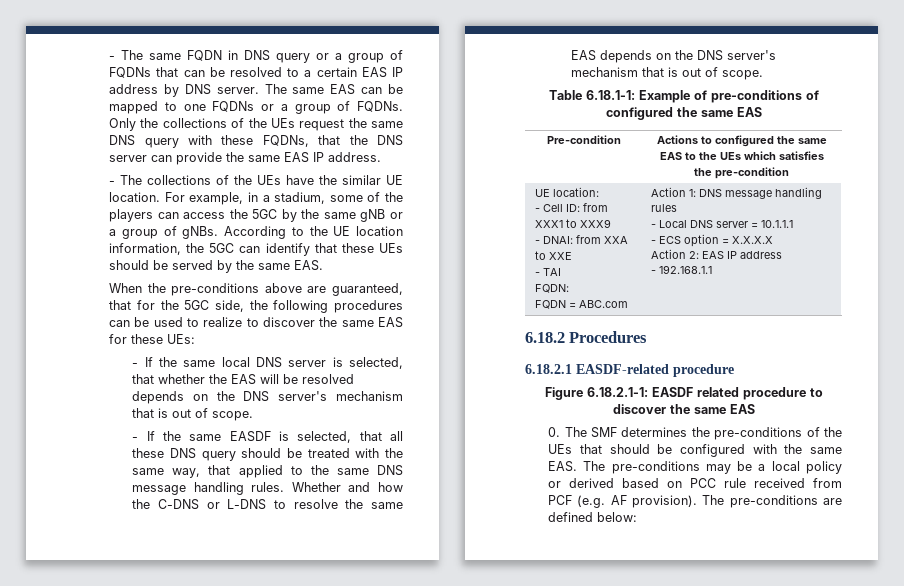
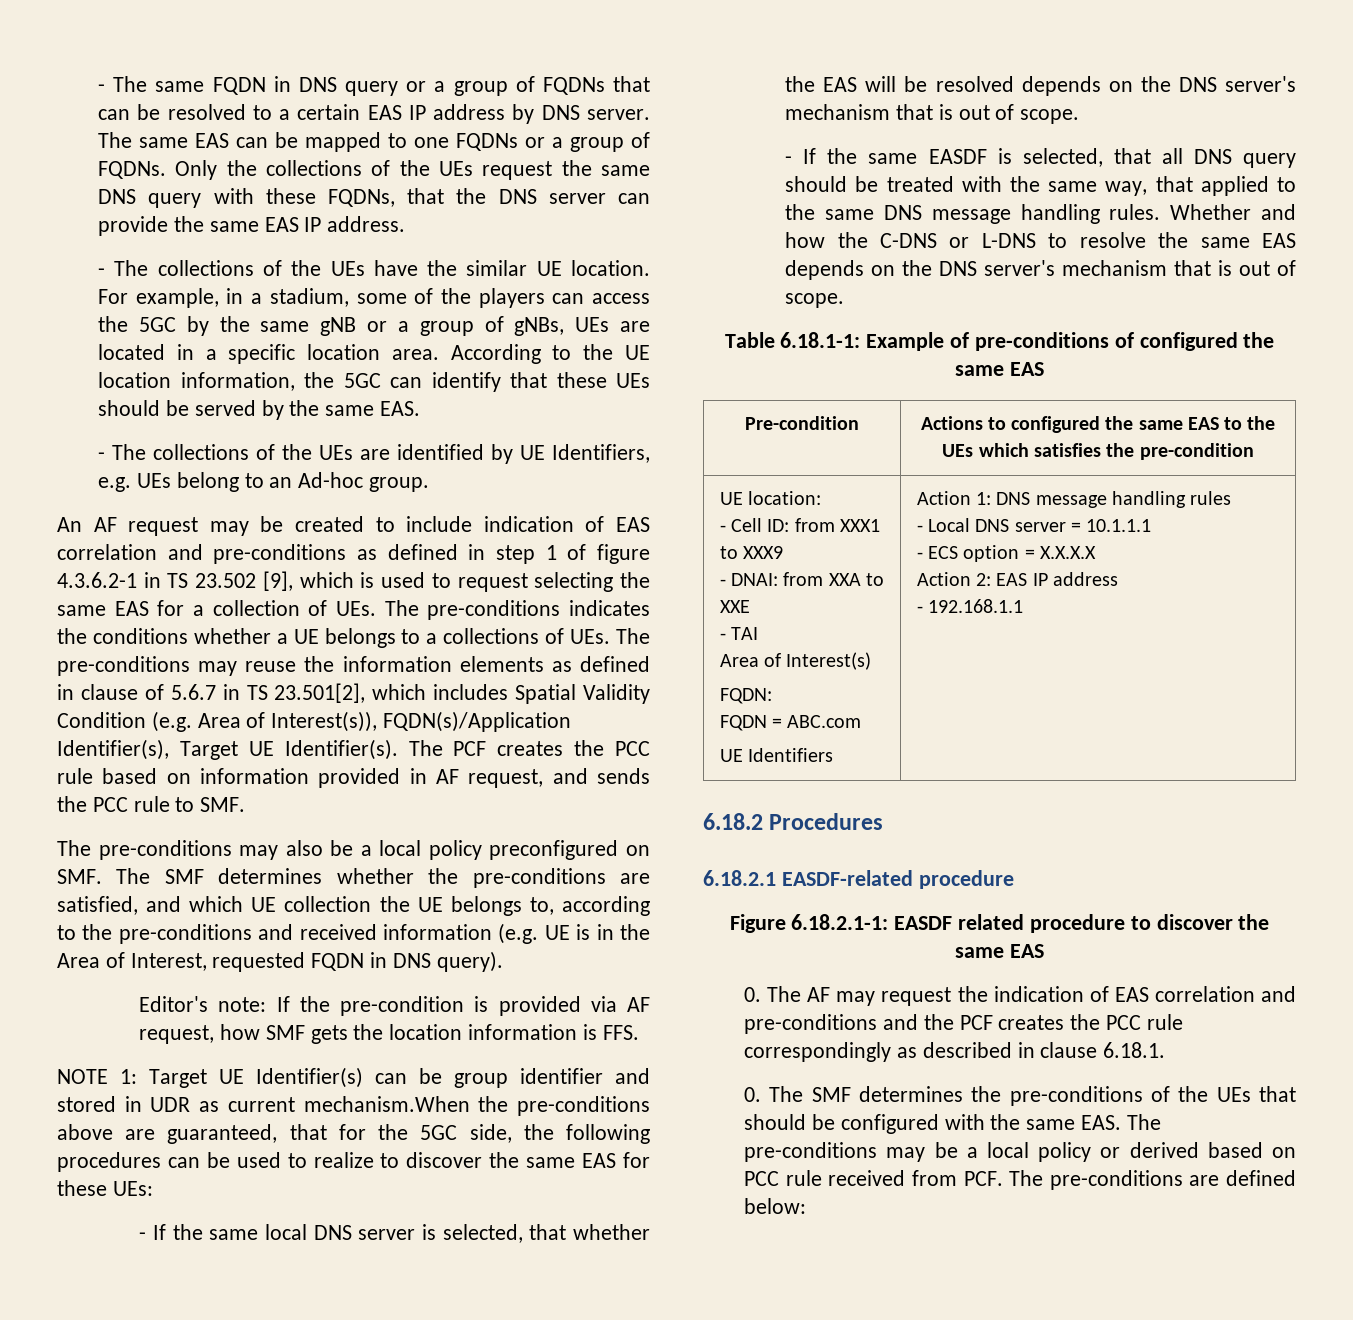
[182,226,219,239] gNBs. -> [514,317,650,336] [98,344,439,364] gNBs, UEs are located in a specific location area.
[109,283,143,293] When -> [98,444,650,464] [98,472,429,492] [57,516,651,536] [57,544,651,564] [57,571,651,592] [57,600,650,620] [57,628,651,648] [57,656,650,676] [57,683,650,704] [57,711,572,732] [57,739,650,760] [57,768,650,788] [57,796,246,812] [57,840,650,860] [57,868,651,888] [57,896,650,916] [57,923,650,944] [57,951,503,972] [139,996,650,1016] [139,1024,639,1044] [57,1067,650,1088] [57,1096,470,1112] - The collections of the UEs are identified by UE Identifiers, e.g. UEs belong to an Ad-hoc group. // An AF request may be created to include indication of EAS correlation and pre-conditions as defined in step 1 of figure 4.3.6.2-1 in TS 23.502 [9], which is used to request selecting the same EAS for a collection of UEs. The pre-conditions indicates the conditions whether a UE belongs to a collections of UEs. The pre-conditions may reuse the information elements as defined in clause of 5.6.7 in TS 23.501[2], which includes Spatial Validity Condition (e.g. Area of Interest(s)), FQDN(s)/Application Identifier(s), Target UE Identifier(s). The PCF creates the PCC rule based on information provided in AF request, and sends the PCC rule to SMF. // The pre-conditions may also be a local policy preconfigured on SMF. The SMF determines whether the pre-conditions are satisfied, and which UE collection the UE belongs to, according to the pre-conditions and received information (e.g. UE is in the Area of Interest, requested FQDN in DNS query). // Editor's note: If the pre-condition is provided via AF request, how SMF gets the location information is FFS. // NOTE 1: Target UE Identifier(s) can be group identifier and stored in UDR as current mechanism.When
[132,448,165,458] these -> (1183, 156) none
(561, 272) none -> [719,652,872,670] // Area of Interest(s)
(628, 304) none -> [719,748,834,762] // UE Identifiers
(755, 409) none -> [744,986,1296,1006] [744,1014,1183,1034] [744,1042,1166,1062] // 0. The AF may request the indication of EAS correlation and pre-conditions and the PCF creates the PCC rule correspondingly as described in clause 6.18.1.
[548,495,698,508] PCF (e.g. AF provision). -> [963,1171,1003,1186] PCF.

